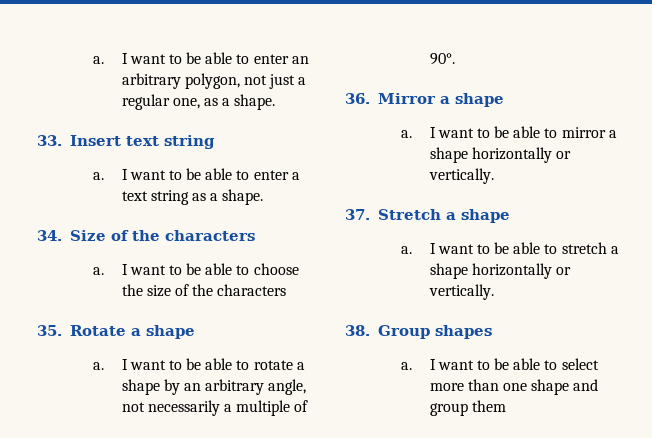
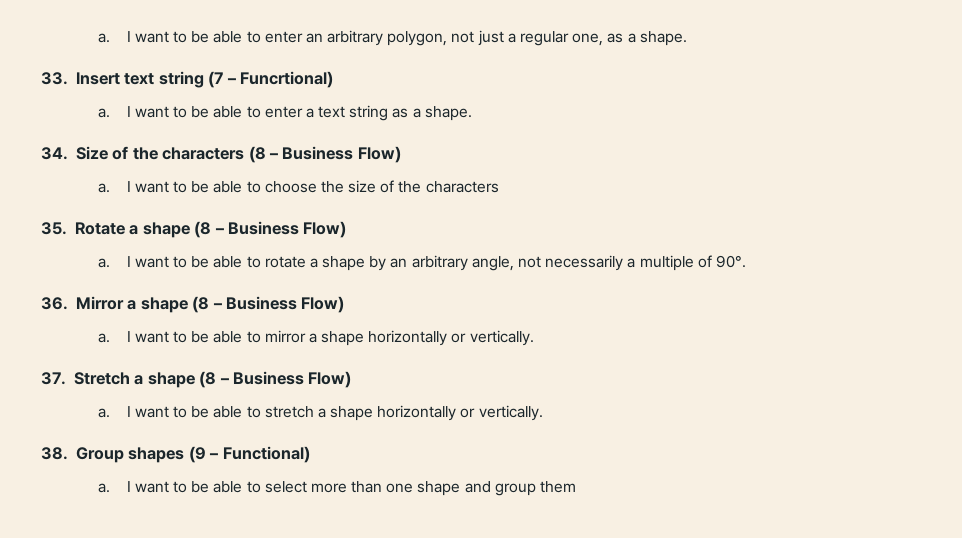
(215, 142) none -> [208,71,334,88] (7 – Funcrtional)
(255, 235) none -> [248,146,401,163] (8 – Business Flow)
(195, 332) none -> [194,221,347,238] (8 – Business Flow)
(504, 100) none -> [192,296,345,313] (8 – Business Flow)
(510, 216) none -> [199,371,352,388] (8 – Business Flow)
(492, 332) none -> [188,446,310,463] (9 – Functional)

